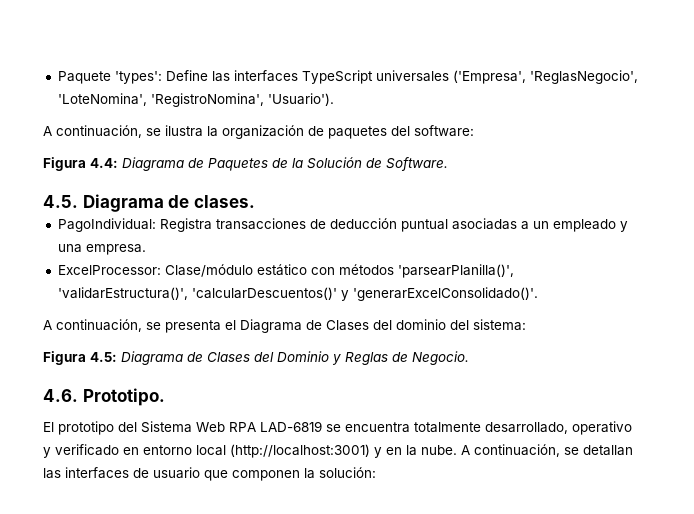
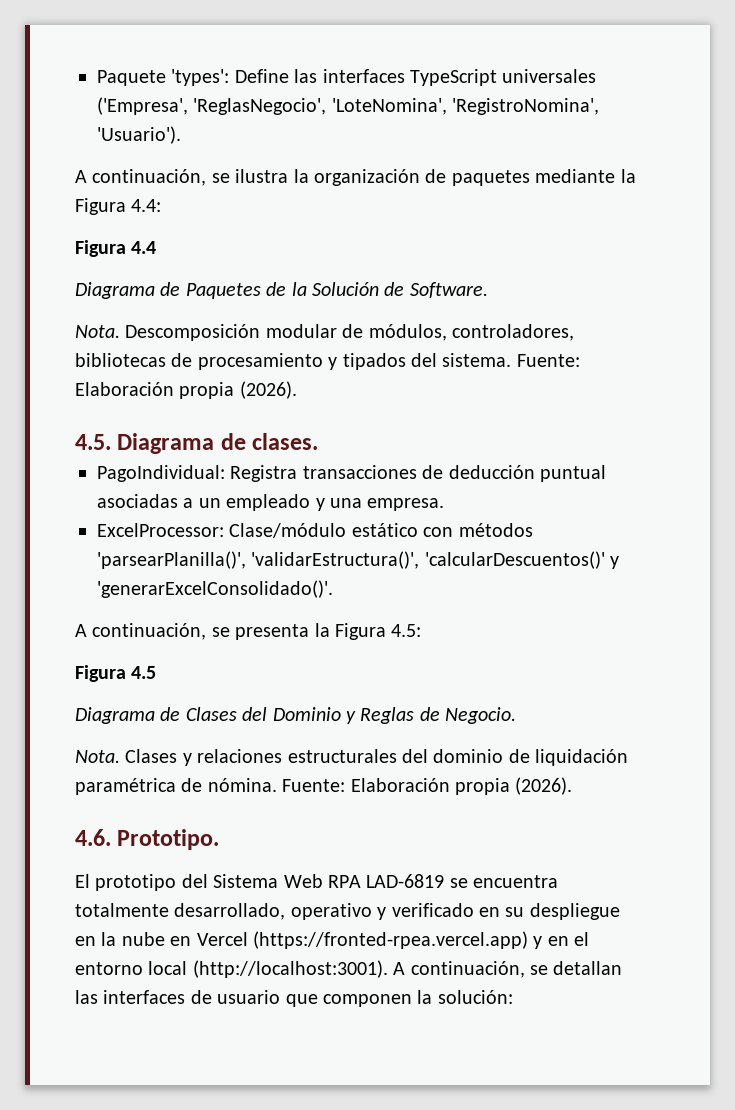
[391,125,474,137] [43,157,118,171] del software: // Figura 4.4: -> [535,169,636,183] [75,198,162,215] [75,240,157,257] mediante la Figura 4.4: // Figura 4.4 //
(448, 164) none -> [75,324,574,341] [75,353,580,370] [75,381,297,399] // Nota. Descomposición modular de módulos, controladores, bibliotecas de procesamiento y tipados del sistema. Fuente: Elaboración propia (2026).
[225,319,526,333] [43,351,117,365] el Diagrama de Clases del dominio del sistema: // Figura 4.5: -> [314,623,422,640] [75,665,157,682] la Figura 4.5: // Figura 4.5 //
(469, 358) none -> [75,749,629,766] [75,777,573,795] // Nota. Clases y relaciones estructurales del dominio de liquidación paramétrica de nómina. Fuente: Elaboración propia (2026).
[143,444,457,458] entorno local (http://localhost:3001) y en la nube. -> [505,903,620,920] [75,931,590,949] [75,960,388,978] su despliegue en la nube en Vercel (https://fronted-rpea.vercel.app) y en el entorno local (http://localhost:3001).

